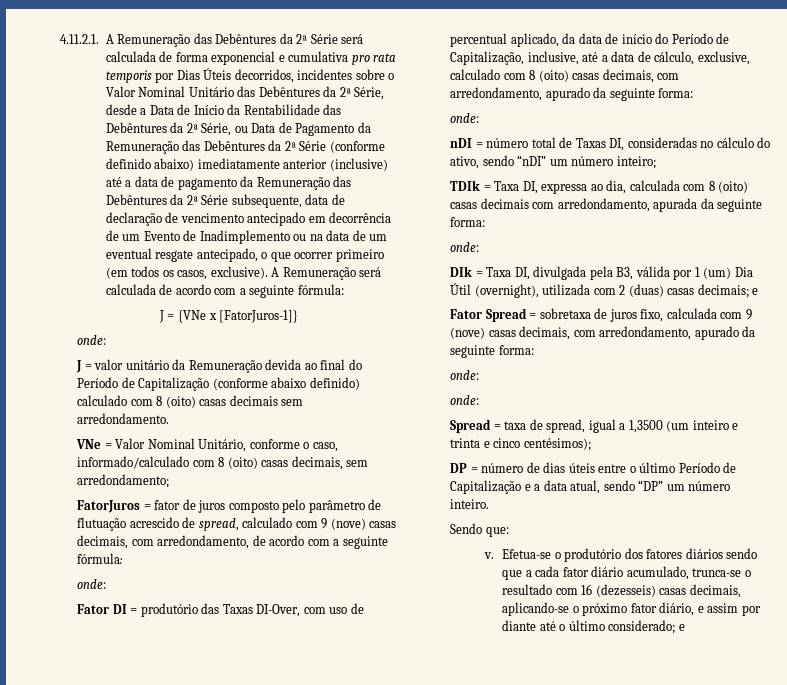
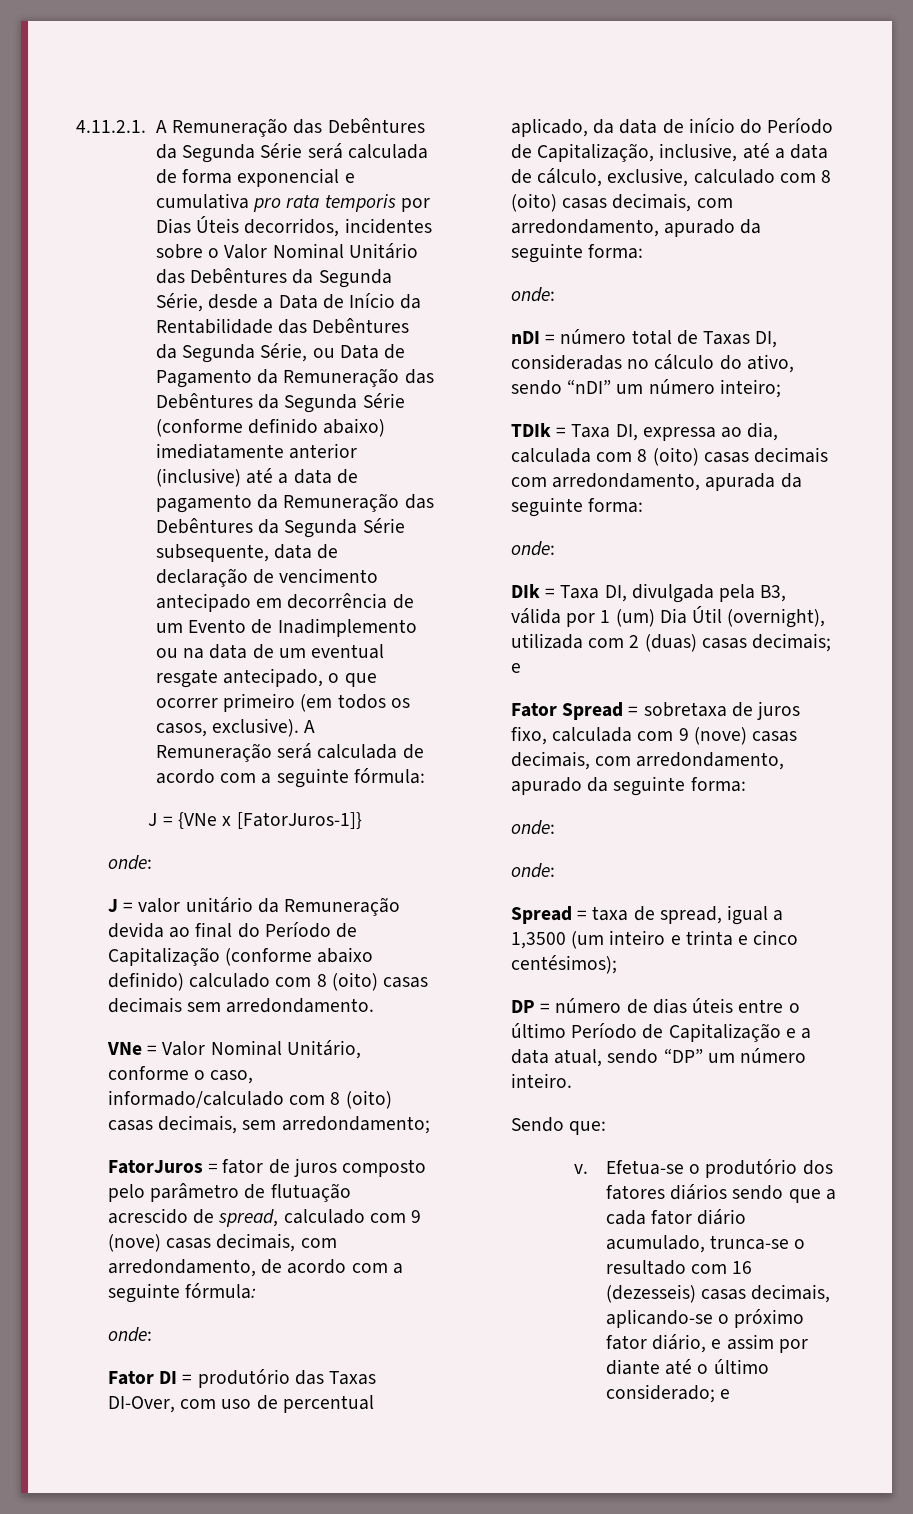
[296,34,308,44] 2ª -> [182,144,256,163] Segunda
[339,87,351,97] 2ª -> [318,269,392,288] Segunda
[186,123,198,133] 2ª -> [182,344,256,363] Segunda
[284,141,296,151] 2ª -> [284,394,358,413] Segunda
[186,195,198,205] 2ª -> [284,519,358,538] Segunda

